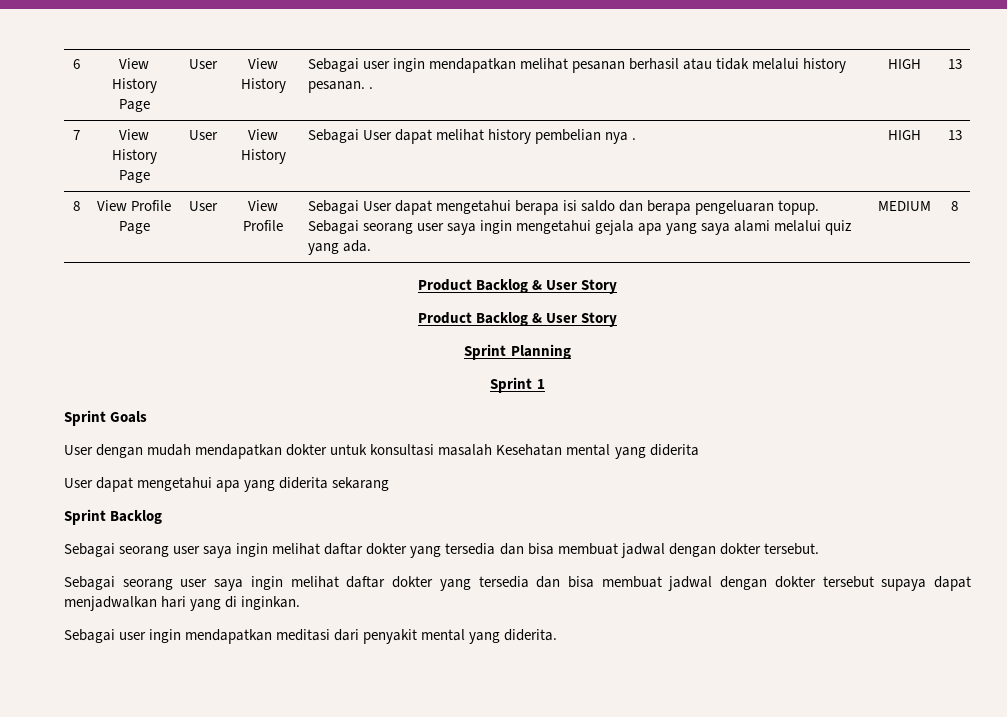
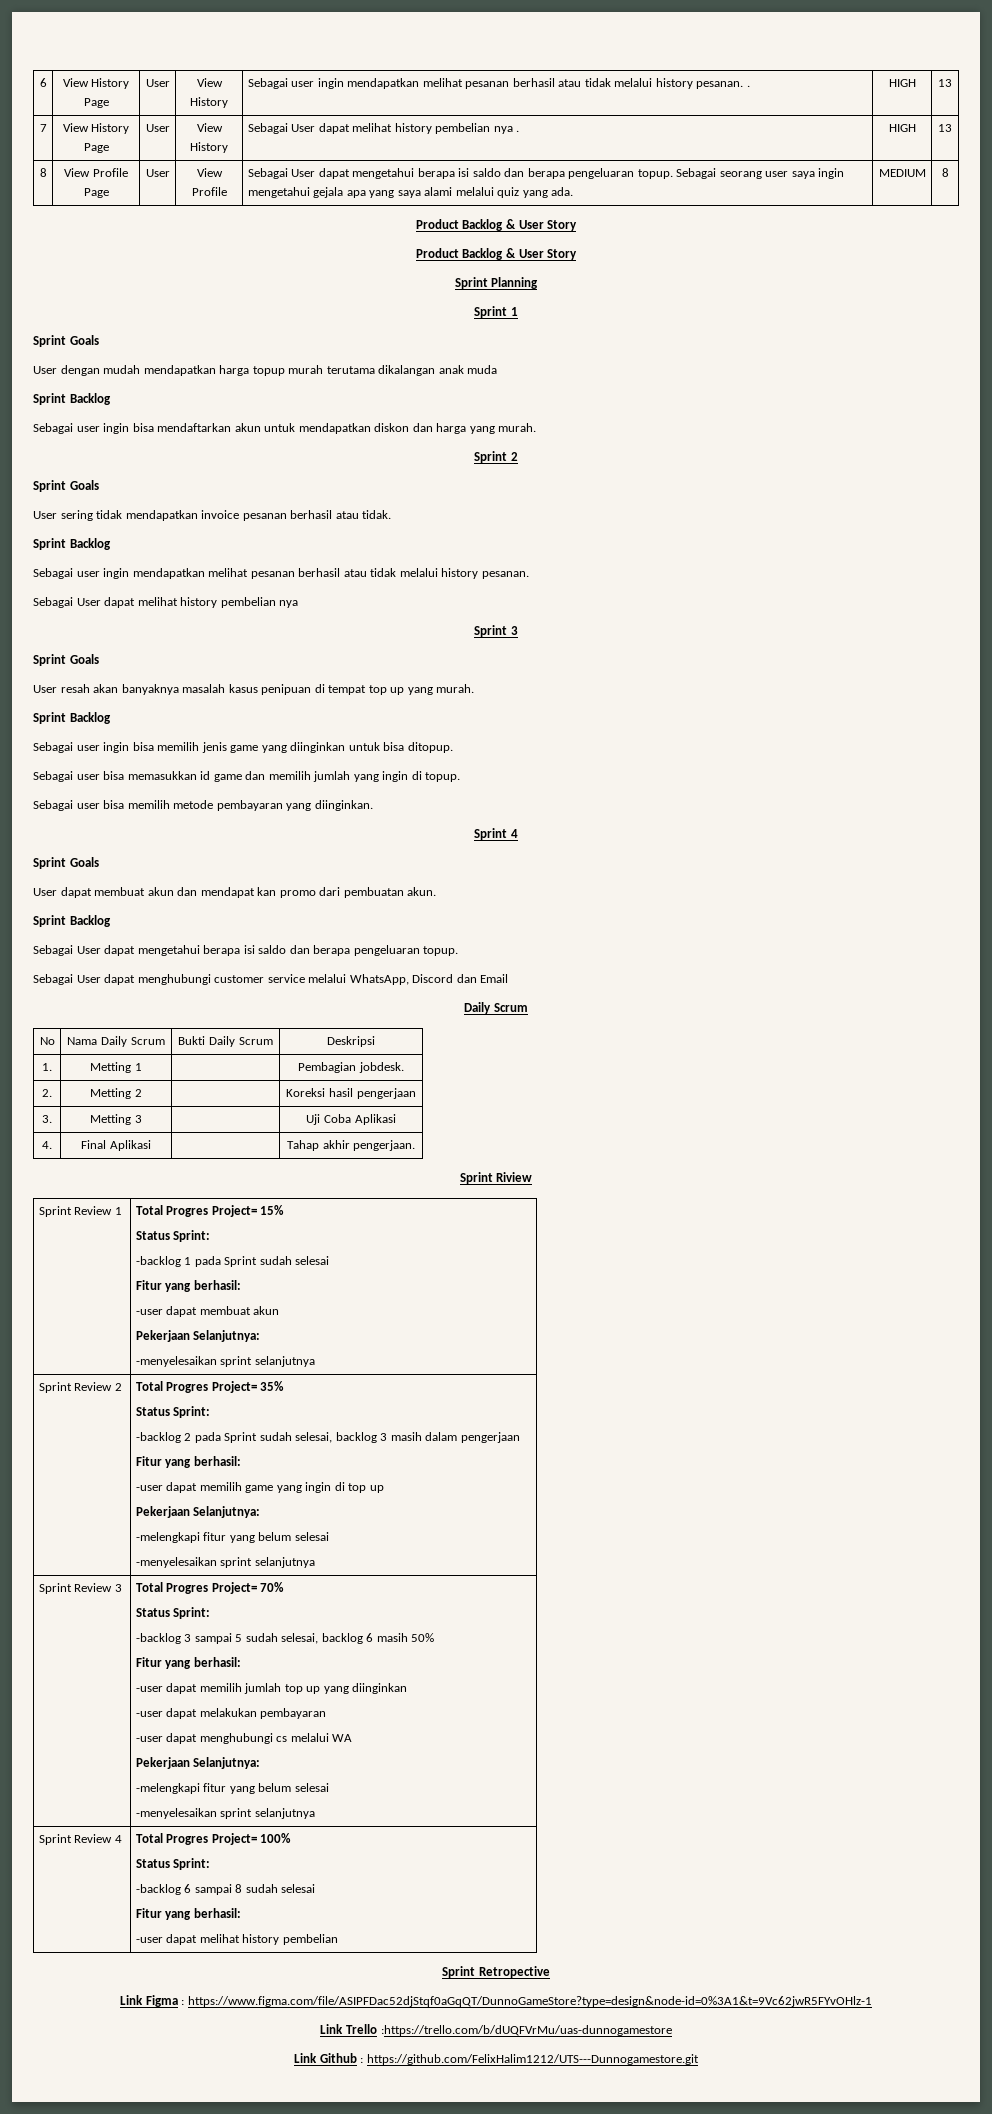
[286,444,699,459] [64,477,390,492] [64,509,163,525] [64,543,819,558] [64,576,971,591] [64,596,301,611] [64,629,558,644] dokter untuk konsultasi masalah Kesehatan mental yang diderita // User dapat mengetahui apa yang diderita sekarang // Sprint Backlog // Sebagai seorang user saya ingin melihat daftar dokter yang tersedia dan bisa membuat jadwal dengan dokter tersebut. // Sebagai seorang user saya ingin melihat daftar dokter yang tersedia dan bisa membuat jadwal dengan dokter tersebut supaya dapat menjadwalkan hari yang di inginkan. // Sebagai user ingin mendapatkan meditasi dari penyakit mental yang diderita. -> [219,365,498,376] [33,393,111,405] [33,423,537,434] [474,451,518,463] [33,480,99,492] [33,510,392,521] [33,538,111,550] [33,568,529,579] [33,597,299,608] [474,625,518,637] [33,654,99,666] [33,684,475,695] [33,712,111,724] [33,742,453,753] [33,771,461,782] [33,800,373,811] [474,828,518,840] [33,857,99,869] [33,887,437,898] [33,915,111,927] [33,945,459,956] [33,974,509,985] [464,1002,528,1014] [39,1037,55,1045] [67,1036,165,1047] [178,1036,273,1047] [327,1036,375,1047] [42,1063,52,1071] [90,1062,142,1073] [298,1062,404,1073] [42,1089,52,1097] [90,1088,142,1099] [286,1088,416,1099] [42,1115,52,1123] [90,1114,142,1125] [306,1114,396,1125] [42,1141,52,1149] [81,1140,151,1151] [286,1140,416,1151] [459,1172,533,1184] [38,1206,122,1217] [135,1205,285,1217] [135,1230,211,1242] [135,1256,330,1267] [135,1280,241,1292] [135,1306,280,1317] [135,1330,261,1342] [135,1356,315,1367] [38,1382,122,1393] [135,1381,285,1393] [135,1406,211,1418] [135,1432,520,1443] [135,1456,241,1468] [135,1482,384,1493] [135,1506,261,1518] [135,1532,329,1543] [135,1557,315,1568] [38,1583,122,1594] [135,1582,285,1594] [135,1607,211,1619] [135,1633,435,1644] [135,1657,241,1669] [135,1683,408,1694] [135,1708,327,1719] [135,1733,353,1744] [135,1757,261,1769] [135,1783,329,1794] [135,1808,315,1819] [38,1834,122,1845] [135,1833,292,1845] [135,1858,211,1870] [135,1884,316,1895] [135,1908,241,1920] [135,1934,338,1945] [442,1966,550,1978] [120,1995,872,2007] [320,2024,672,2036] [294,2053,699,2065] harga topup murah terutama dikalangan anak muda // Sprint Backlog // Sebagai user ingin bisa mendaftarkan akun untuk mendapatkan diskon dan harga yang murah. // Sprint 2 // Sprint Goals // User sering tidak mendapatkan invoice pesanan berhasil atau tidak. // Sprint Backlog // Sebagai user ingin mendapatkan melihat pesanan berhasil atau tidak melalui history pesanan. // Sebagai User dapat melihat history pembelian nya // Sprint 3 // Sprint Goals // User resah akan banyaknya masalah kasus penipuan di tempat top up yang murah. // Sprint Backlog // Sebagai user ingin bisa memilih jenis game yang diinginkan untuk bisa ditopup. // Sebagai user bisa memasukkan id game dan memilih jumlah yang ingin di topup. // Sebagai user bisa memilih metode pembayaran yang diinginkan. // Sprint 4 // Sprint Goals // User dapat membuat akun dan mendapat kan promo dari pembuatan akun. // Sprint Backlog // Sebagai User dapat mengetahui berapa isi saldo dan berapa pengeluaran topup. // Sebagai User dapat menghubungi customer service melalui WhatsApp, Discord dan Email // Daily Scrum // No | Nama Daily Scrum | Bukti Daily Scrum | Deskripsi // 1. | Metting 1 | | Pembagian jobdesk. // 2. | Metting 2 | | Koreksi hasil pengerjaan // 3. | Metting 3 | | Uji Coba Aplikasi // 4. | Final Aplikasi | | Tahap akhir pengerjaan. // Sprint Riview // Sprint Review 1 | Total Progres Project= 15% // Status Sprint: // -backlog 1 pada Sprint sudah selesai // Fitur yang berhasil: // -user dapat membuat akun // Pekerjaan Selanjutnya: // -menyelesaikan sprint selanjutnya // Sprint Review 2 | Total Progres Project= 35% // Status Sprint: // -backlog 2 pada Sprint sudah selesai, backlog 3 masih dalam pengerjaan // Fitur yang berhasil: // -user dapat memilih game yang ingin di top up // Pekerjaan Selanjutnya: // -melengkapi fitur yang belum selesai // -menyelesaikan sprint selanjutnya // Sprint Review 3 | Total Progres Project= 70% // Status Sprint: // -backlog 3 sampai 5 sudah selesai, backlog 6 masih 50% // Fitur yang berhasil: // -user dapat memilih jumlah top up yang diinginkan // -user dapat melakukan pembayaran // -user dapat menghubungi cs melalui WA // Pekerjaan Selanjutnya: // -melengkapi fitur yang belum selesai // -menyelesaikan sprint selanjutnya // Sprint Review 4 | Total Progres Project= 100% // Status Sprint: // -backlog 6 sampai 8 sudah selesai // Fitur yang berhasil: // -user dapat melihat history pembelian // Sprint Retropective // Link Figma : https://www.figma.com/file/ASIPFDac52djStqf0aGqQT/DunnoGameStore?type=design&node-id=0%3A1&t=9Vc62jwR5FYvOHlz-1 // Link Trello :https://trello.com/b/dUQFVrMu/uas-dunnogamestore // Link Github : https://github.com/FelixHalim1212/UTS---Dunnogamestore.git

